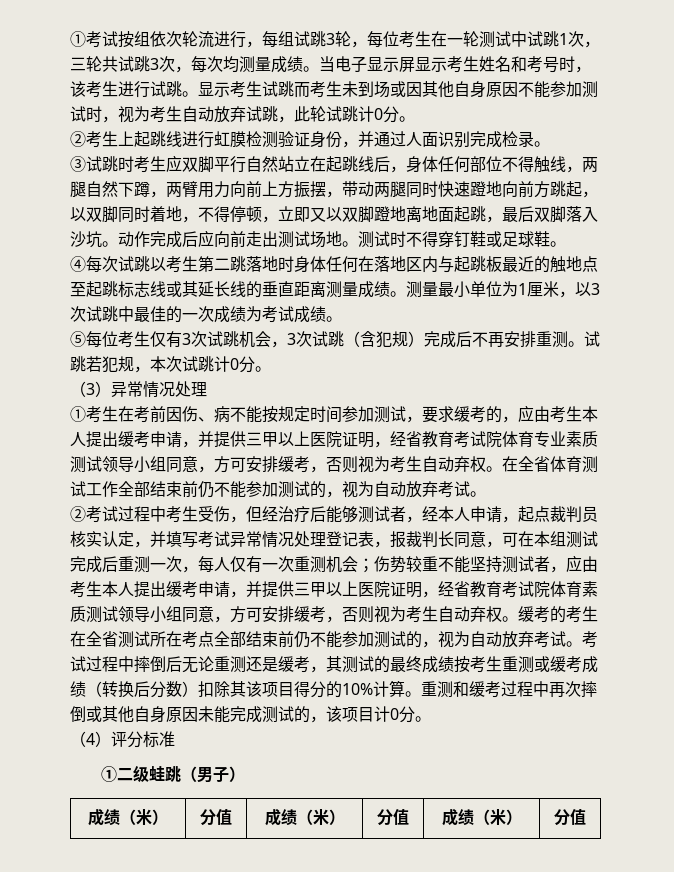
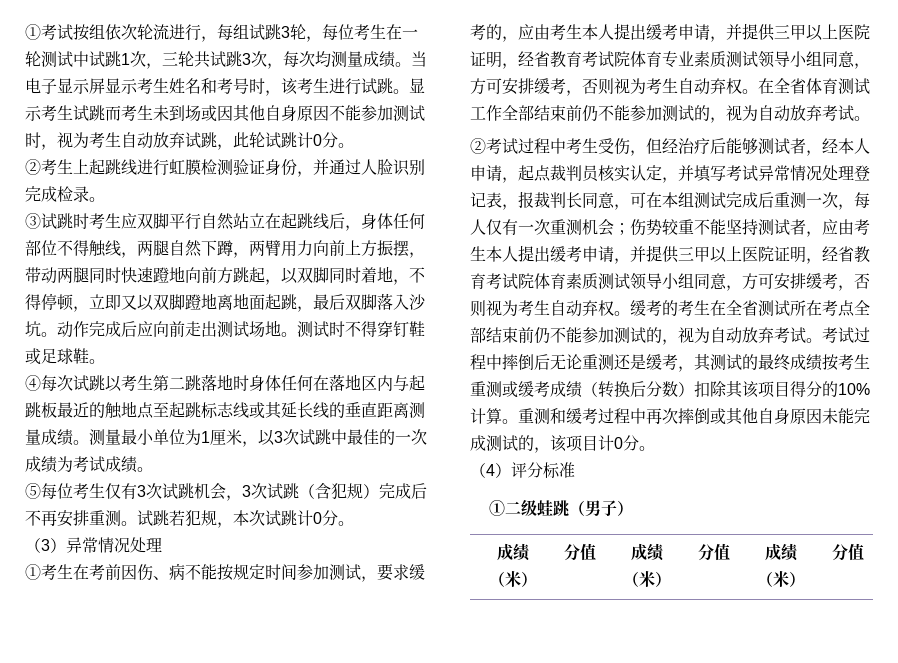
[422,132,438,147] 面 -> [377,159,393,175] 脸

